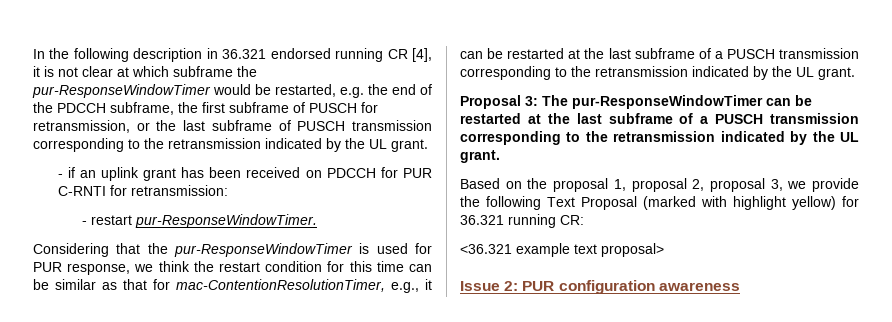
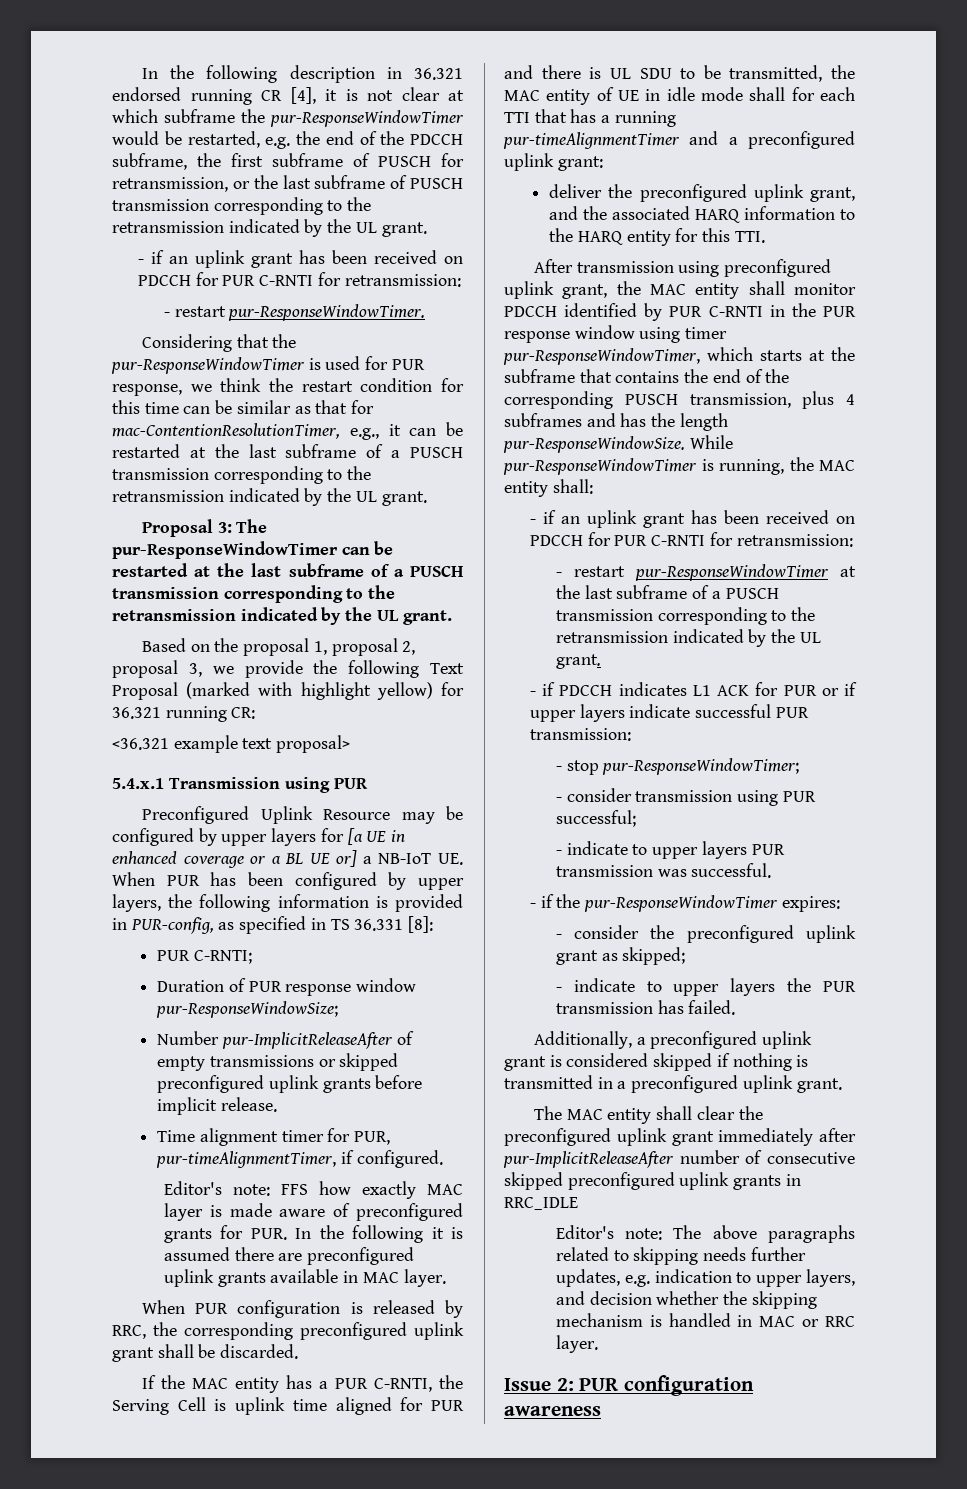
(664, 250) none -> [112,777,368,793] [141,806,464,824] [112,828,406,846] [112,850,464,868] [112,872,464,890] [112,894,463,912] [112,916,434,934] [157,950,252,964] [157,978,417,996] [156,1001,339,1018] [157,1031,414,1049] [157,1053,399,1071] [157,1075,423,1093] [157,1097,277,1115] [157,1128,391,1146] [156,1150,443,1168] [163,1181,463,1199] [163,1203,463,1221] [163,1225,463,1243] [163,1247,415,1265] [163,1269,446,1287] [141,1300,464,1318] [112,1322,464,1340] [112,1344,299,1362] [141,1375,463,1393] [112,1397,465,1415] [504,65,855,82] [504,87,855,105] [504,109,676,127] [503,131,855,149] [504,153,603,171] [549,184,855,202] [549,206,855,223] [549,228,765,246] [533,259,832,277] [504,281,856,299] [504,303,856,321] [504,325,728,343] [503,347,855,365] [504,369,790,383] [504,391,855,409] [504,413,728,431] [503,435,733,453] [503,457,855,475] [504,479,593,497] [529,510,855,528] [529,532,853,547] [555,564,856,581] [555,585,779,599] [555,607,816,625] [555,629,821,647] [555,654,601,669] [529,682,858,696] [529,704,809,722] [529,728,631,741] [555,758,800,775] [555,788,816,806] [555,810,636,827] [555,841,785,859] [555,863,772,878] [529,894,840,912] [555,925,856,943] [555,947,686,965] [555,978,856,996] [555,1000,736,1015] [533,1031,813,1049] [504,1053,809,1071] [504,1075,842,1093] [533,1106,763,1124] [504,1128,856,1146] [503,1150,855,1168] [504,1172,801,1190] [504,1197,578,1210] [555,1225,855,1243] [555,1247,806,1265] [555,1269,855,1287] [555,1291,817,1309] [555,1313,855,1327] [555,1335,598,1353] // 5.4.x.1 Transmission using PUR // Preconfigured Uplink Resource may be configured by upper layers for [a UE in enhanced coverage or a BL UE or] a NB-IoT UE. When PUR has been configured by upper layers, the following information is provided in PUR-config, as specified in TS 36.331 [8]: // PUR C-RNTI; // Duration of PUR response window pur-ResponseWindowSize; // Number pur-ImplicitReleaseAfter of empty transmissions or skipped preconfigured uplink grants before implicit release. // Time alignment timer for PUR, pur-timeAlignmentTimer, if configured. // Editor's note: FFS how exactly MAC layer is made aware of preconfigured grants for PUR. In the following it is assumed there are preconfigured uplink grants available in MAC layer. // When PUR configuration is released by RRC, the corresponding preconfigured uplink grant shall be discarded. // If the MAC entity has a PUR C-RNTI, the Serving Cell is uplink time aligned for PUR and there is UL SDU to be transmitted, the MAC entity of UE in idle mode shall for each TTI that has a running pur-timeAlignmentTimer and a preconfigured uplink grant: // deliver the preconfigured uplink grant, and the associated HARQ information to the HARQ entity for this TTI. // After transmission using preconfigured uplink grant, the MAC entity shall monitor PDCCH identified by PUR C-RNTI in the PUR response window using timer pur-ResponseWindowTimer, which starts at the subframe that contains the end of the corresponding PUSCH transmission, plus 4 subframes and has the length pur-ResponseWindowSize. While pur-ResponseWindowTimer is running, the MAC entity shall: // - if an uplink grant has been received on PDCCH for PUR C-RNTI for retransmission: // - restart pur-ResponseWindowTimer at the last subframe of a PUSCH transmission corresponding to the retransmission indicated by the UL grant. // - if PDCCH indicates L1 ACK for PUR or if upper layers indicate successful PUR transmission: // - stop pur-ResponseWindowTimer; // - consider transmission using PUR successful; // - indicate to upper layers PUR transmission was successful. // - if the pur-ResponseWindowTimer expires: // - consider the preconfigured uplink grant as skipped; // - indicate to upper layers the PUR transmission has failed. // Additionally, a preconfigured uplink grant is considered skipped if nothing is transmitted in a preconfigured uplink grant. // The MAC entity shall clear the preconfigured uplink grant immediately after pur-ImplicitReleaseAfter number of consecutive skipped preconfigured uplink grants in RRC_IDLE // Editor's note: The above paragraphs related to skipping needs further updates, e.g. indication to upper layers, and decision whether the skipping mechanism is handled in MAC or RRC layer.

